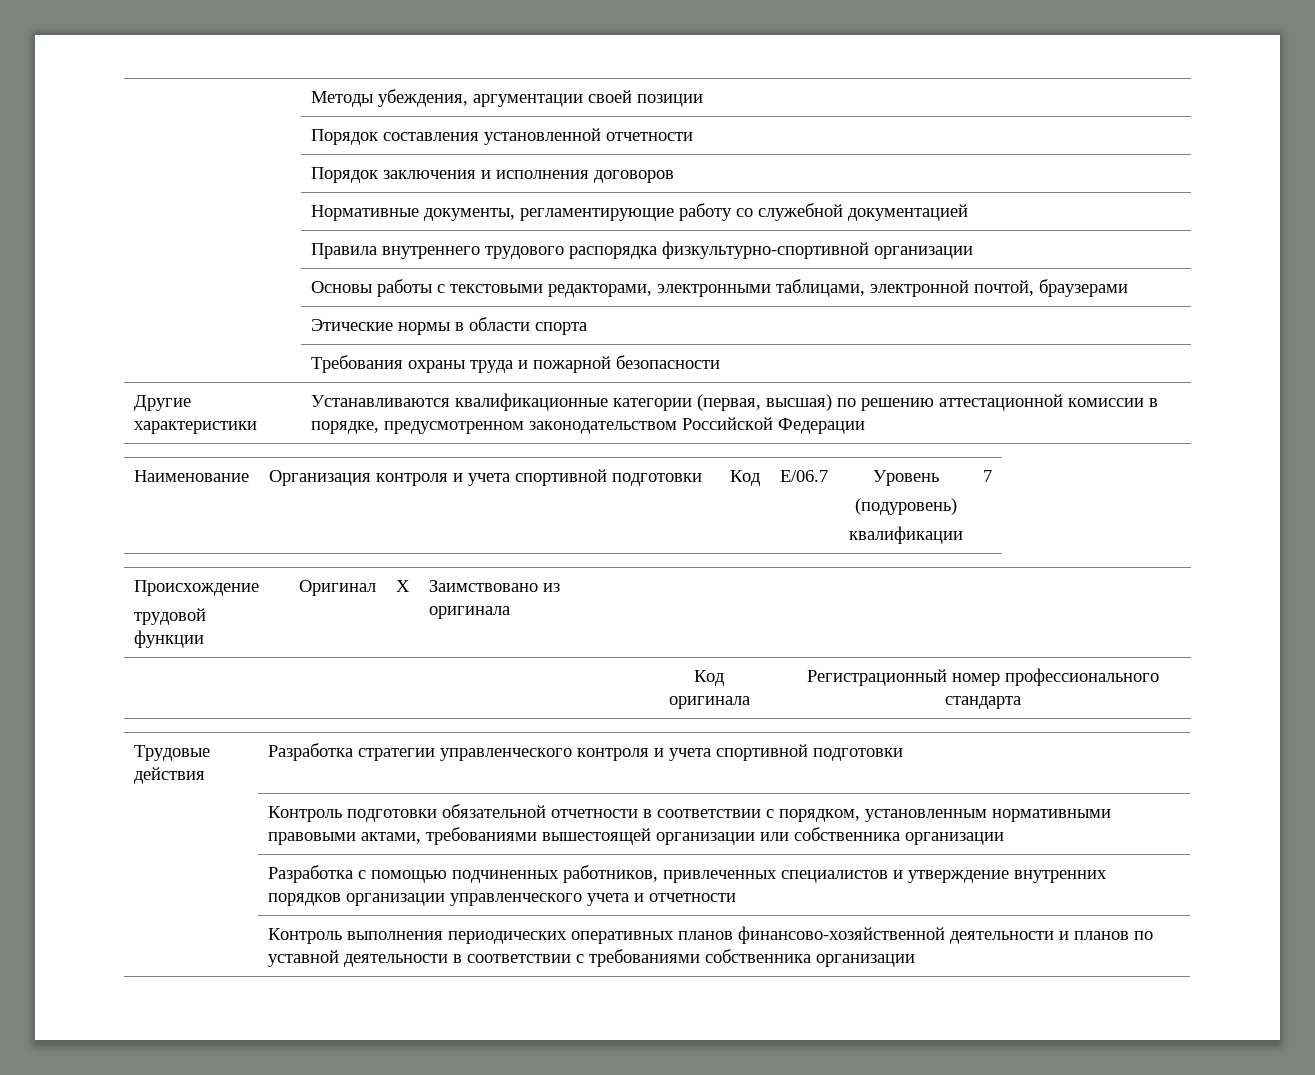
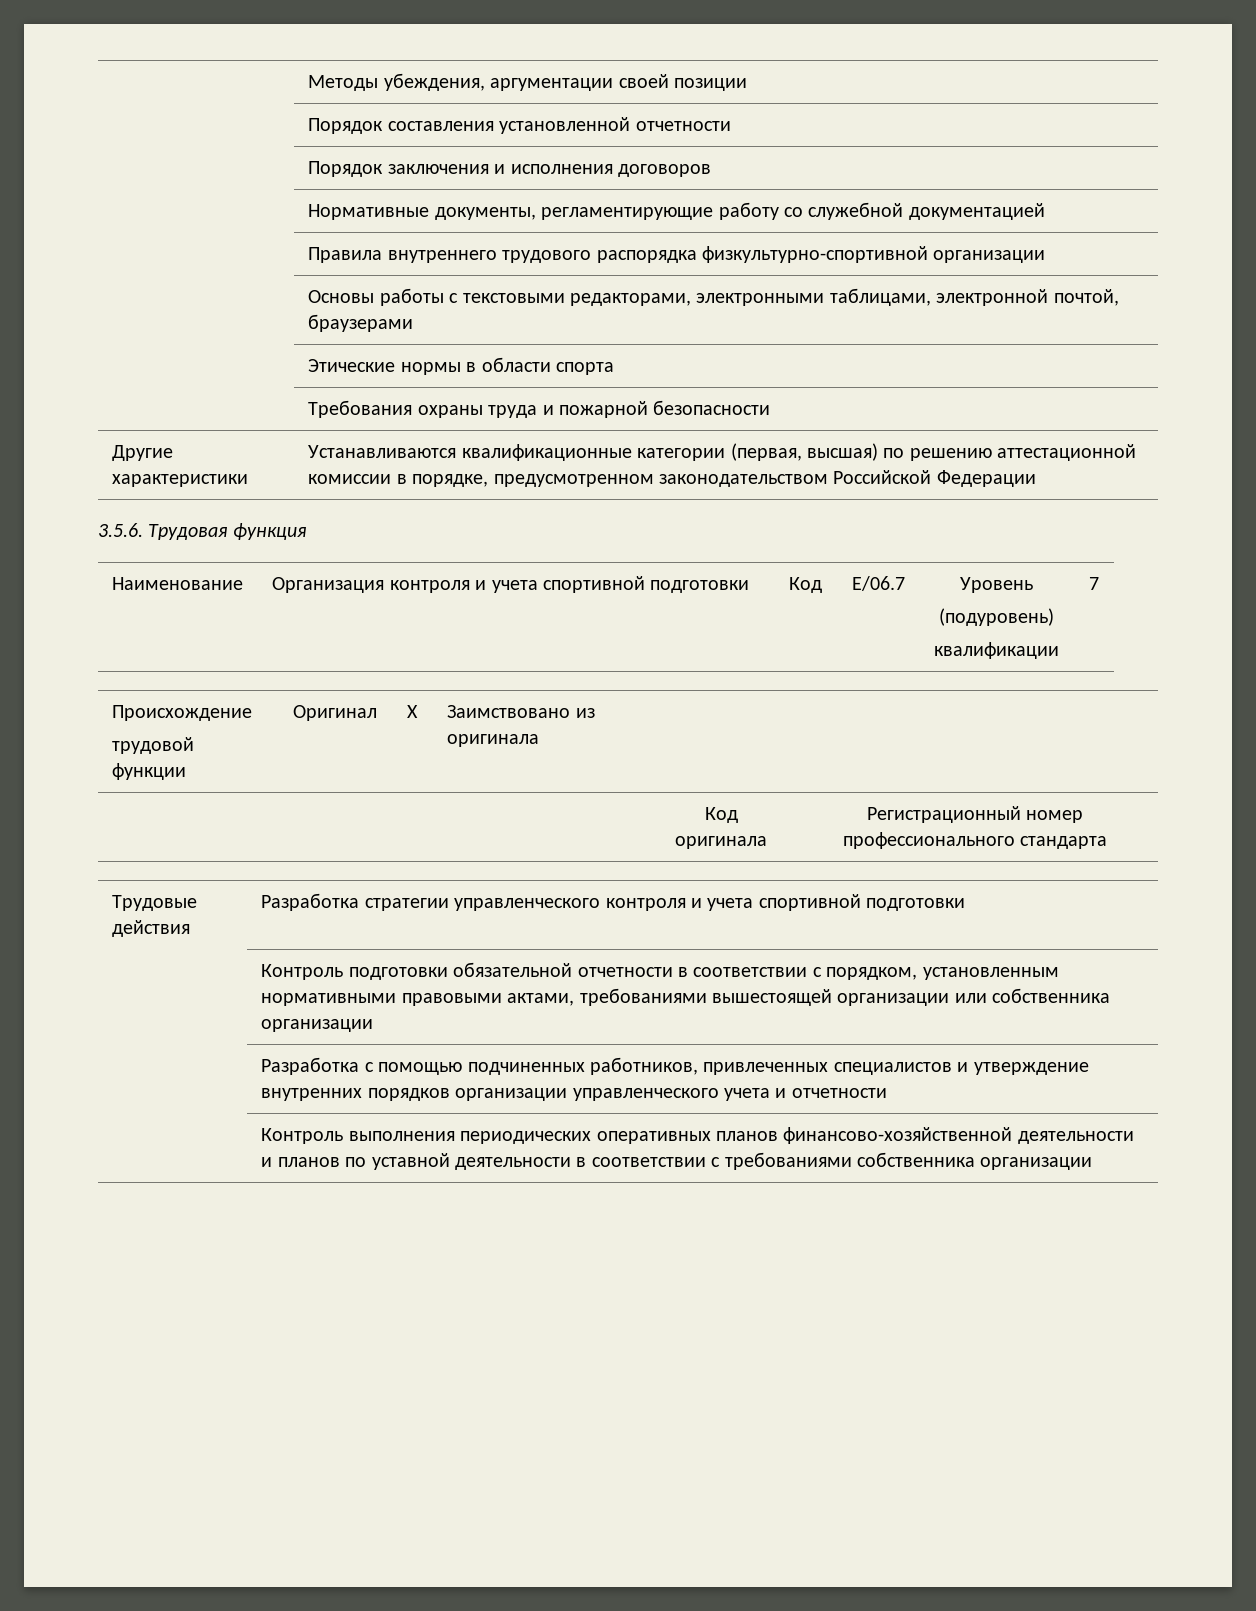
(865, 426) none -> [98,523,306,540] // 3.5.6. Трудовая функция

